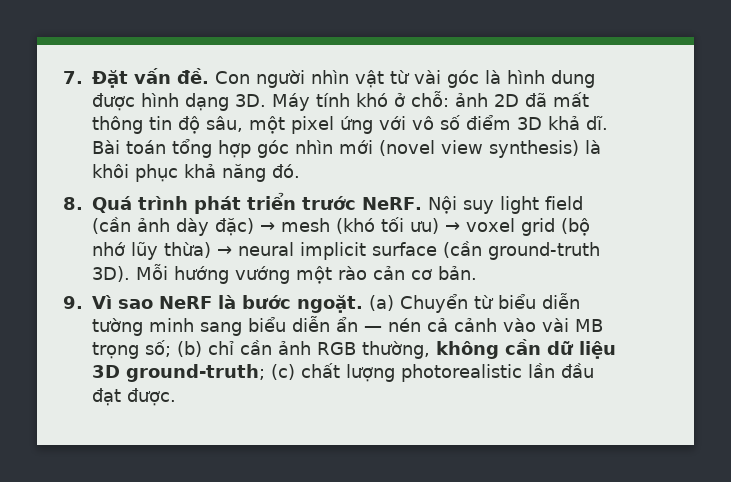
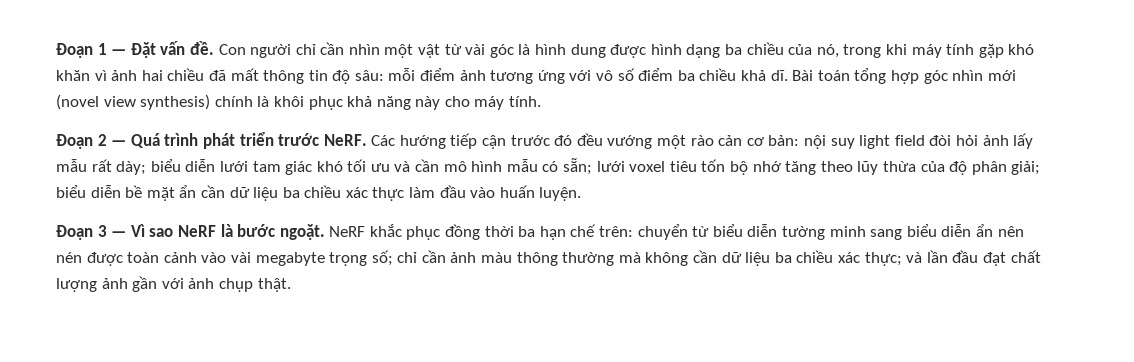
[63,71,83,84] 7. -> [56,43,127,58] Đoạn 1 —
[311,70,349,84] nhìn -> [295,42,414,58] chỉ cần nhìn một
[235,91,519,111] 3D. Máy tính khó ở chỗ: ảnh 2D -> [724,42,1035,58] [56,68,205,81] ba chiều của nó, trong khi máy tính gặp khó khăn vì ảnh hai chiều
[206,116,334,134] sâu, một pixel -> [354,68,534,84] sâu: mỗi điểm ảnh tương
[517,117,542,130] 3D -> [677,68,737,81] ba chiều
(579, 149) none -> [214,96,253,107] chính
[272,164,300,178] [63,197,83,210] đó. // 8. -> [415,96,542,110] [56,134,127,149] này cho máy tính. // Đoạn 2 —
[427,196,583,214] [92,217,590,236] [92,241,600,260] [92,264,229,284] Nội suy light field (cần ảnh dày đặc) → mesh (khó tối ưu) → voxel grid (bộ nhớ lũy thừa) → neural implicit surface (cần ground-truth 3D). Mỗi hướng -> [371,133,603,149] Các hướng tiếp cận trước đó đều
[438,266,477,280] [63,296,83,309] bản. // 9. -> [768,133,1034,149] [56,158,1041,175] [56,185,582,201] [56,225,127,240] bản: nội suy light field đòi hỏi ảnh lấy mẫu rất dày; biểu diễn lưới tam giác khó tối ưu và cần mô hình mẫu có sẵn; lưới voxel tiêu tốn bộ nhớ tăng theo lũy thừa của độ phân giải; biểu diễn bề mặt ẩn cần dữ liệu ba chiều xác thực làm đầu vào huấn luyện. // Đoạn 3 —
[369,294,468,313] (a) Chuyển -> [329,224,688,240] NeRF khắc phục đồng thời ba hạn chế trên: chuyển
[364,318,448,332] — nén cả -> [997,226,1024,237] [56,252,160,266] nên nén được toàn
[575,319,603,332] MB -> [255,252,325,266] megabyte
[177,341,202,357] (b) -> (393, 258) none
[317,339,616,359] [92,363,594,382] [92,388,176,406] RGB thường, không cần dữ liệu 3D ground-truth; (c) chất lượng photorealistic lần đầu đạt được. -> [481,250,1041,266] [56,276,291,292] màu thông thường mà không cần dữ liệu ba chiều xác thực; và lần đầu đạt chất lượng ảnh gần với ảnh chụp thật.

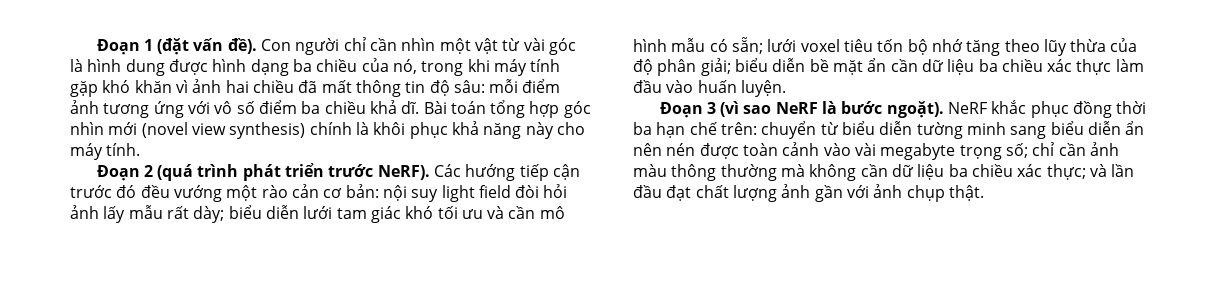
[111,41,214,58] — Đặt vấn đề. -> [157,38,257,55] (đặt vấn đề).
[111,133,160,148] — Quá -> [157,164,194,181] (quá
[323,134,367,146] NeRF. -> [377,165,430,180] NeRF).
[111,224,145,237] — Vì -> [720,101,740,117] (vì
[279,224,325,240] ngoặt. -> [886,101,944,118] ngoặt).

